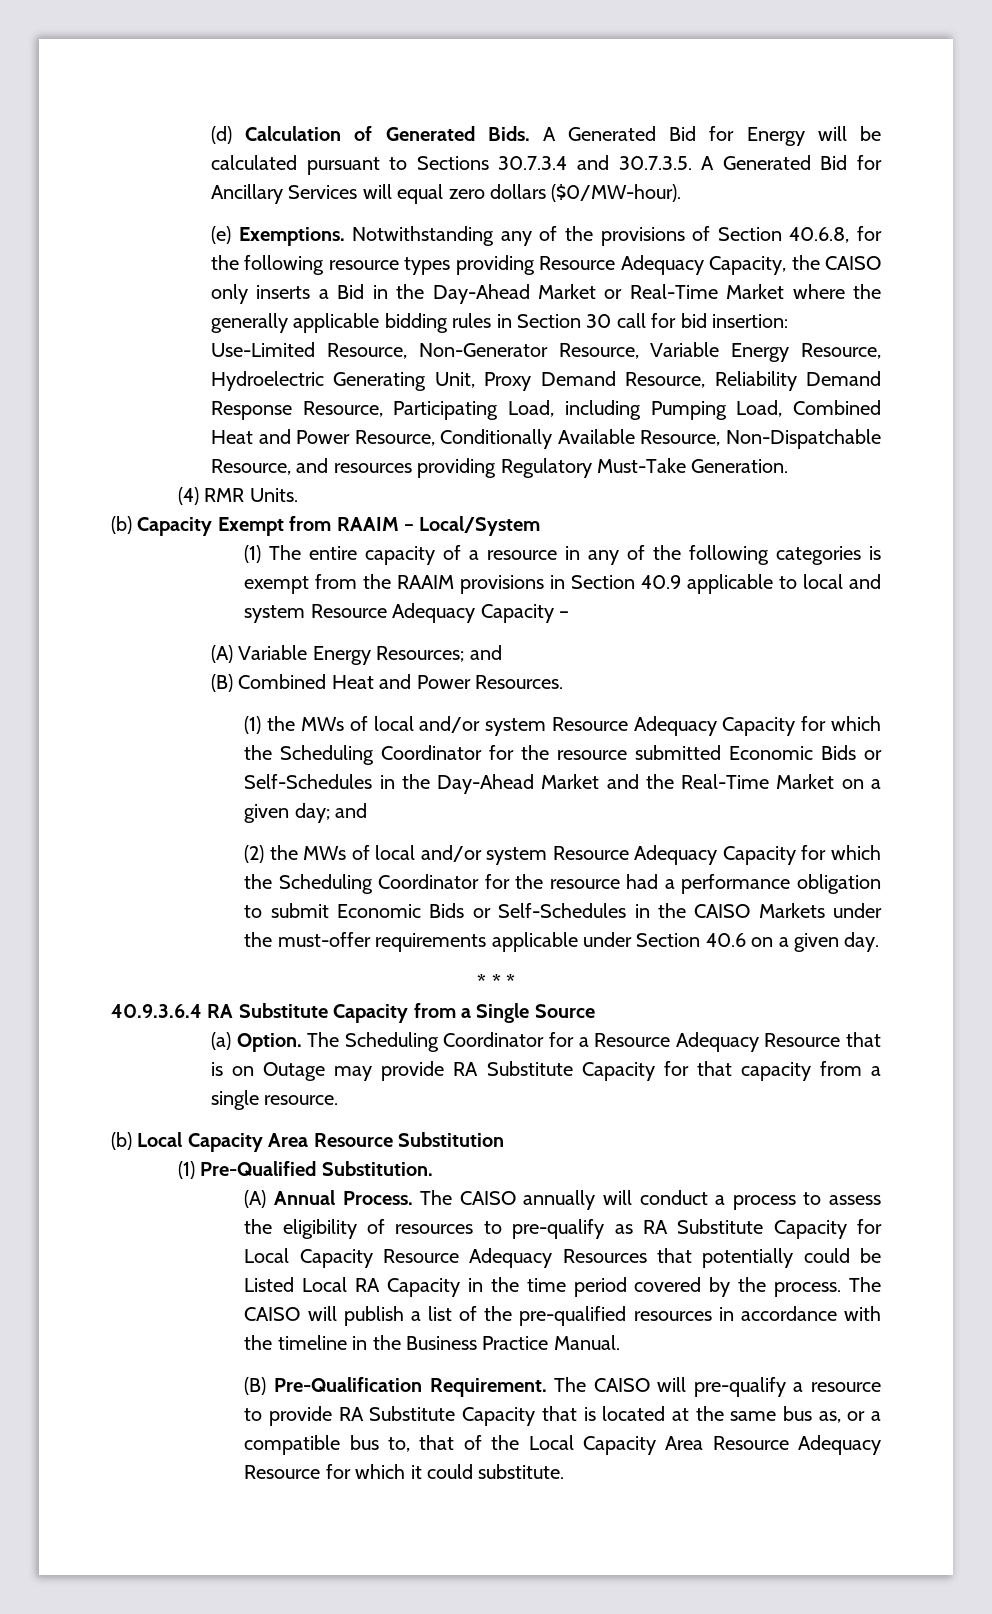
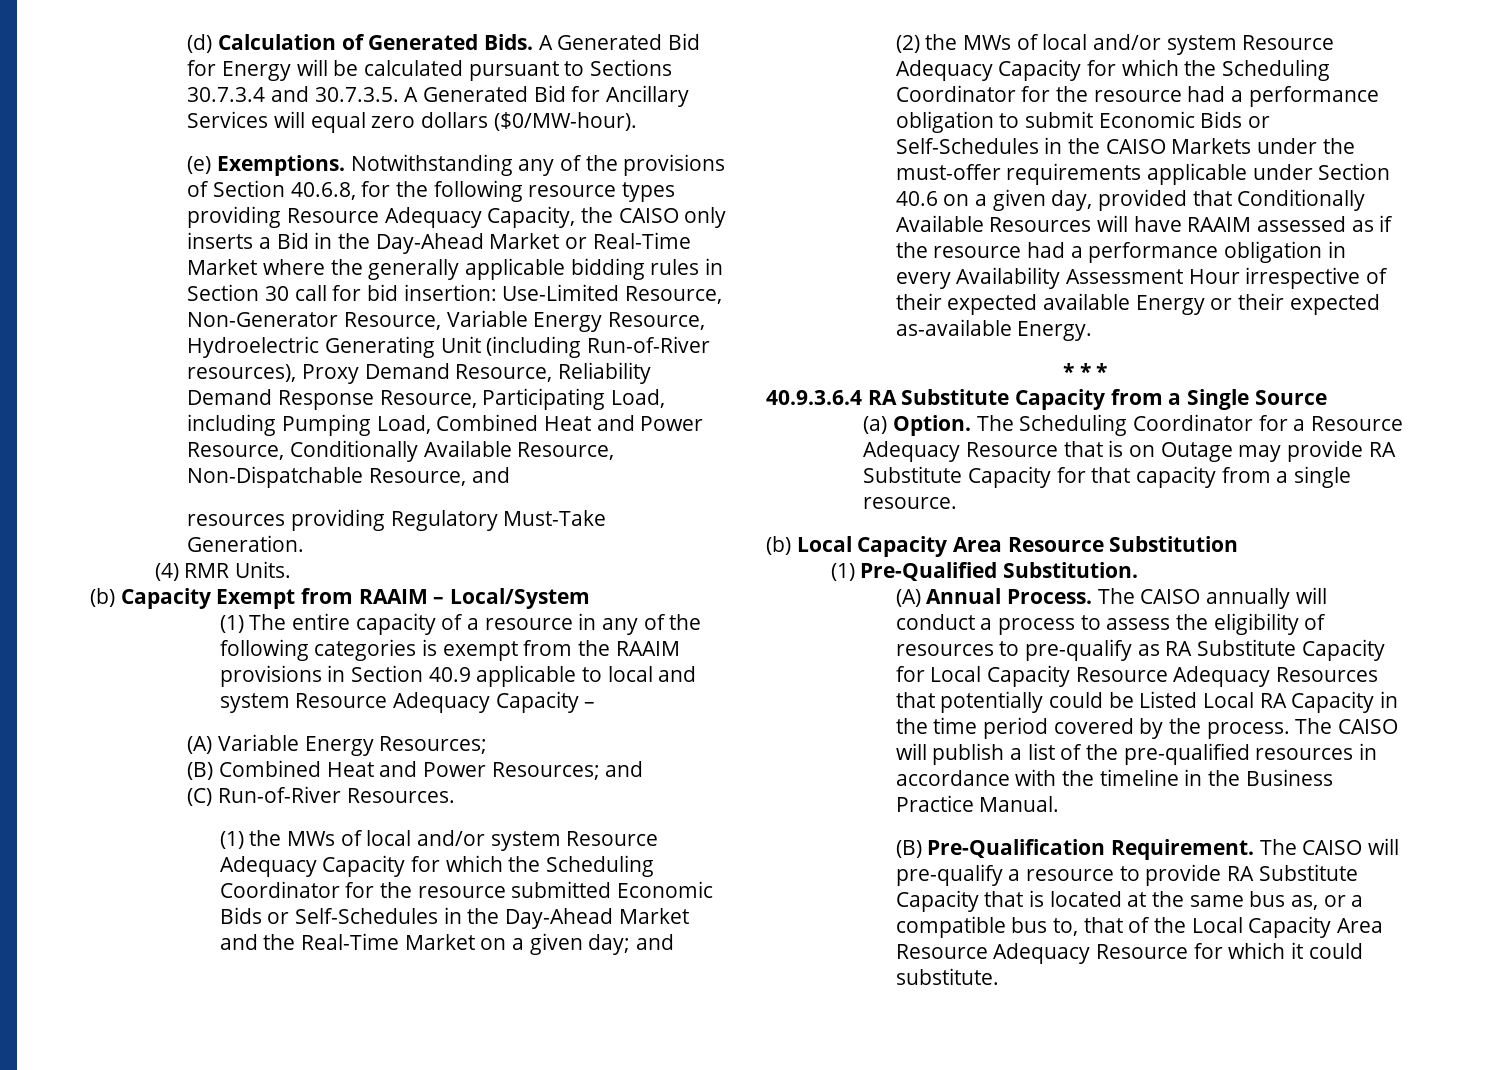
[434,372,475,388] Unit, -> [440,336,710,358] [187,364,297,382] Unit (including Run-of-River resources),
(329, 465) none -> (510, 475) //
[469,645,502,660] and -> (488, 745) none
(471, 682) none -> [491,761,644,780] [187,786,341,806] Resources; and // (C) Run-of-River
[844,932,880,952] day. -> [1051,189,1366,211] [895,215,1394,232] [895,241,1346,263] [895,267,1388,289] [895,293,1380,315] [895,319,1093,341] day, provided that Conditionally Available Resources will have RAAIM assessed as if the resource had a performance obligation in every Availability Assessment Hour irrespective of their expected available Energy or their expected as-available Energy.

